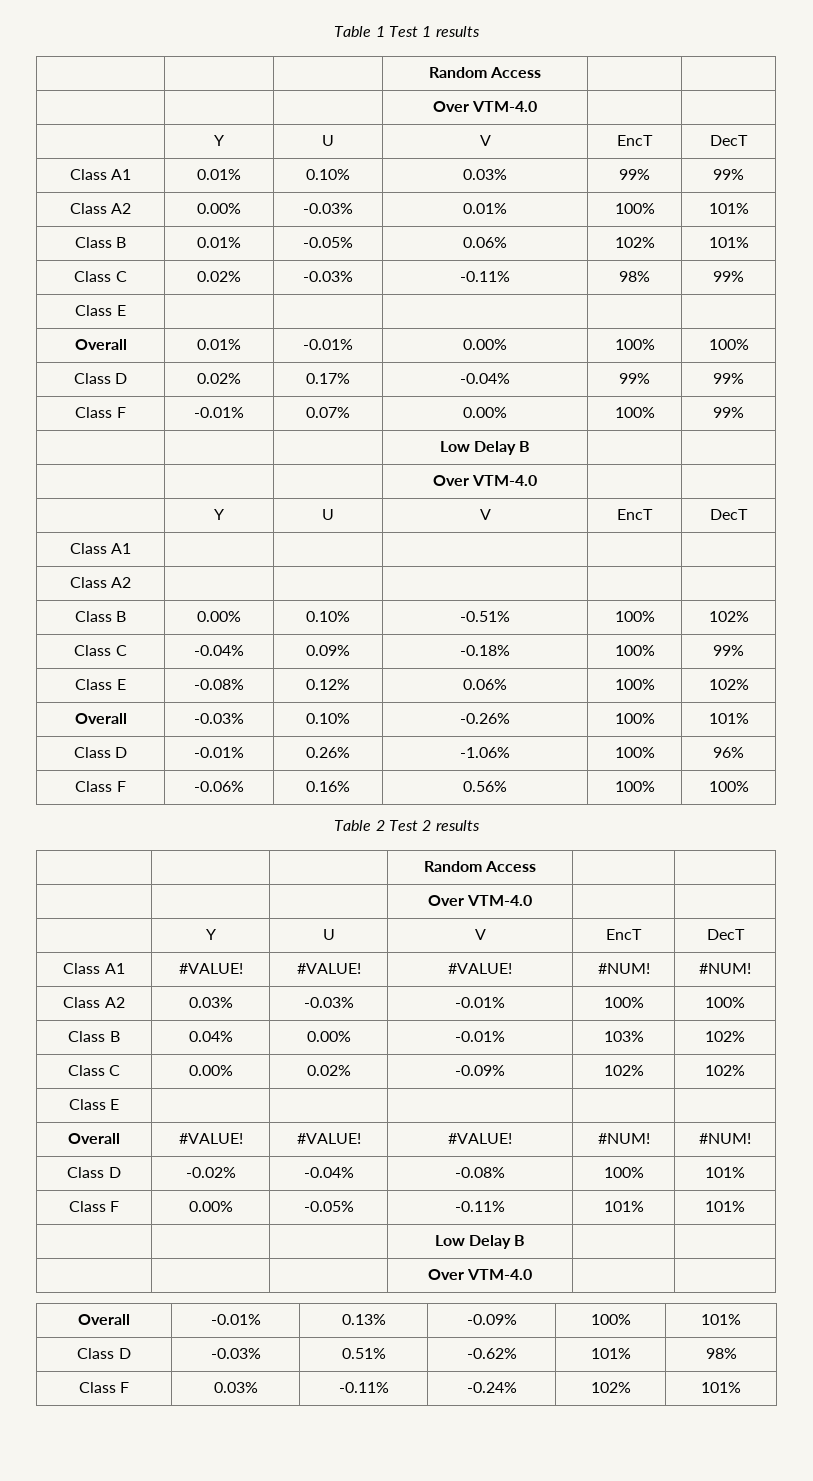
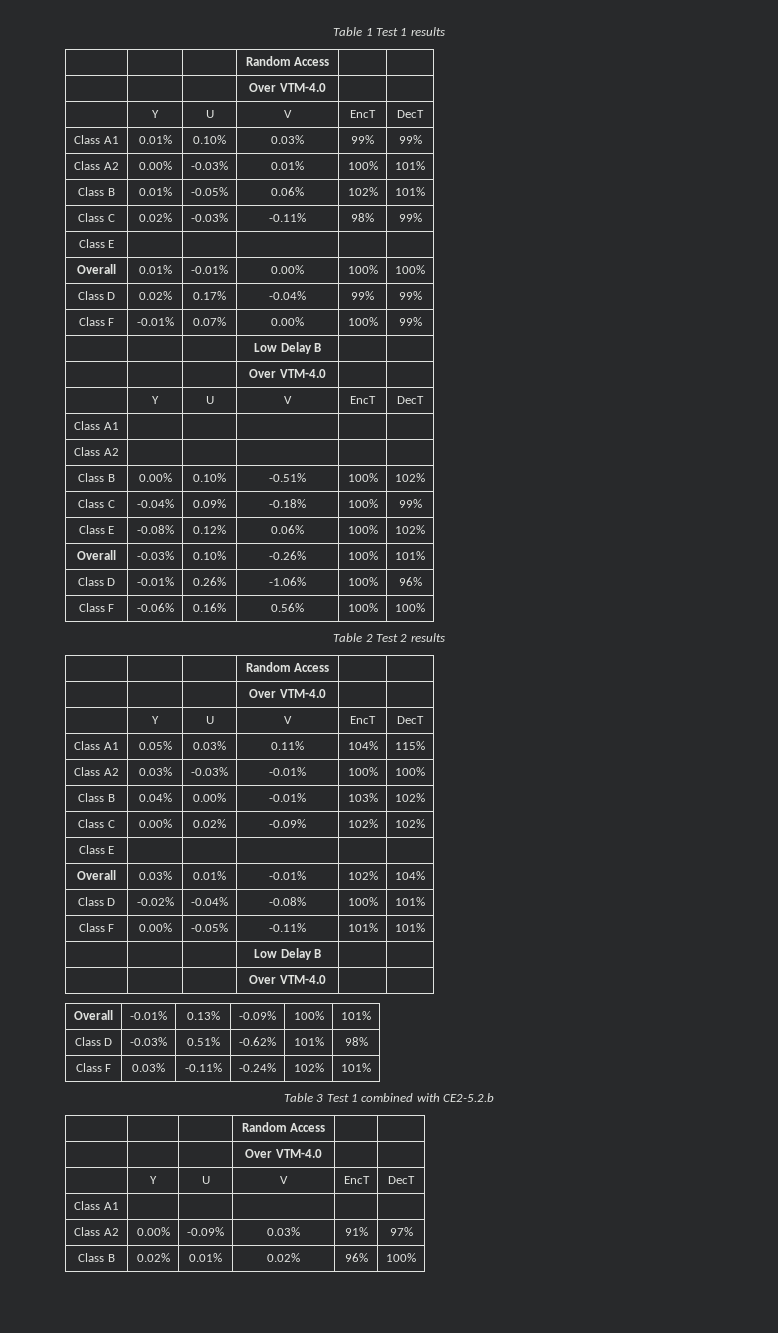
[178,963,243,974] [296,963,361,974] [448,963,512,974] [597,963,650,974] [699,963,751,974] #VALUE! | #VALUE! | #VALUE! | #NUM! | #NUM! -> [138,741,172,750] [193,741,226,750] [271,741,304,750] [347,741,378,750] [395,741,425,750] 0.05% | 0.03% | 0.11% | 104% | 115%
[178,1133,243,1144] [296,1133,361,1144] [448,1133,512,1144] [597,1133,650,1144] [699,1133,751,1144] #VALUE! | #VALUE! | #VALUE! | #NUM! | #NUM! -> [138,871,172,880] [193,871,226,880] [269,871,306,880] [347,871,378,880] [395,871,425,880] 0.03% | 0.01% | -0.01% | 102% | 104%
(741, 1387) none -> [283,1093,495,1102] [241,1122,326,1132] [245,1149,322,1158] [150,1176,157,1184] [201,1176,210,1184] [280,1176,288,1184] [343,1176,370,1184] [388,1176,415,1184] [74,1201,119,1210] [74,1227,119,1236] [136,1227,170,1236] [187,1227,224,1236] [267,1227,300,1236] [344,1227,368,1236] [389,1227,413,1236] [78,1253,115,1262] [136,1253,170,1262] [189,1253,222,1262] [267,1253,300,1262] [344,1253,368,1262] [386,1253,416,1262] // Table 3 Test 1 combined with CE2-5.2.b // | | | Random Access | | // | | | Over VTM-4.0 | | // | Y | U | V | EncT | DecT // Class A1 | | | | | // Class A2 | 0.00% | -0.09% | 0.03% | 91% | 97% // Class B | 0.02% | 0.01% | 0.02% | 96% | 100%

